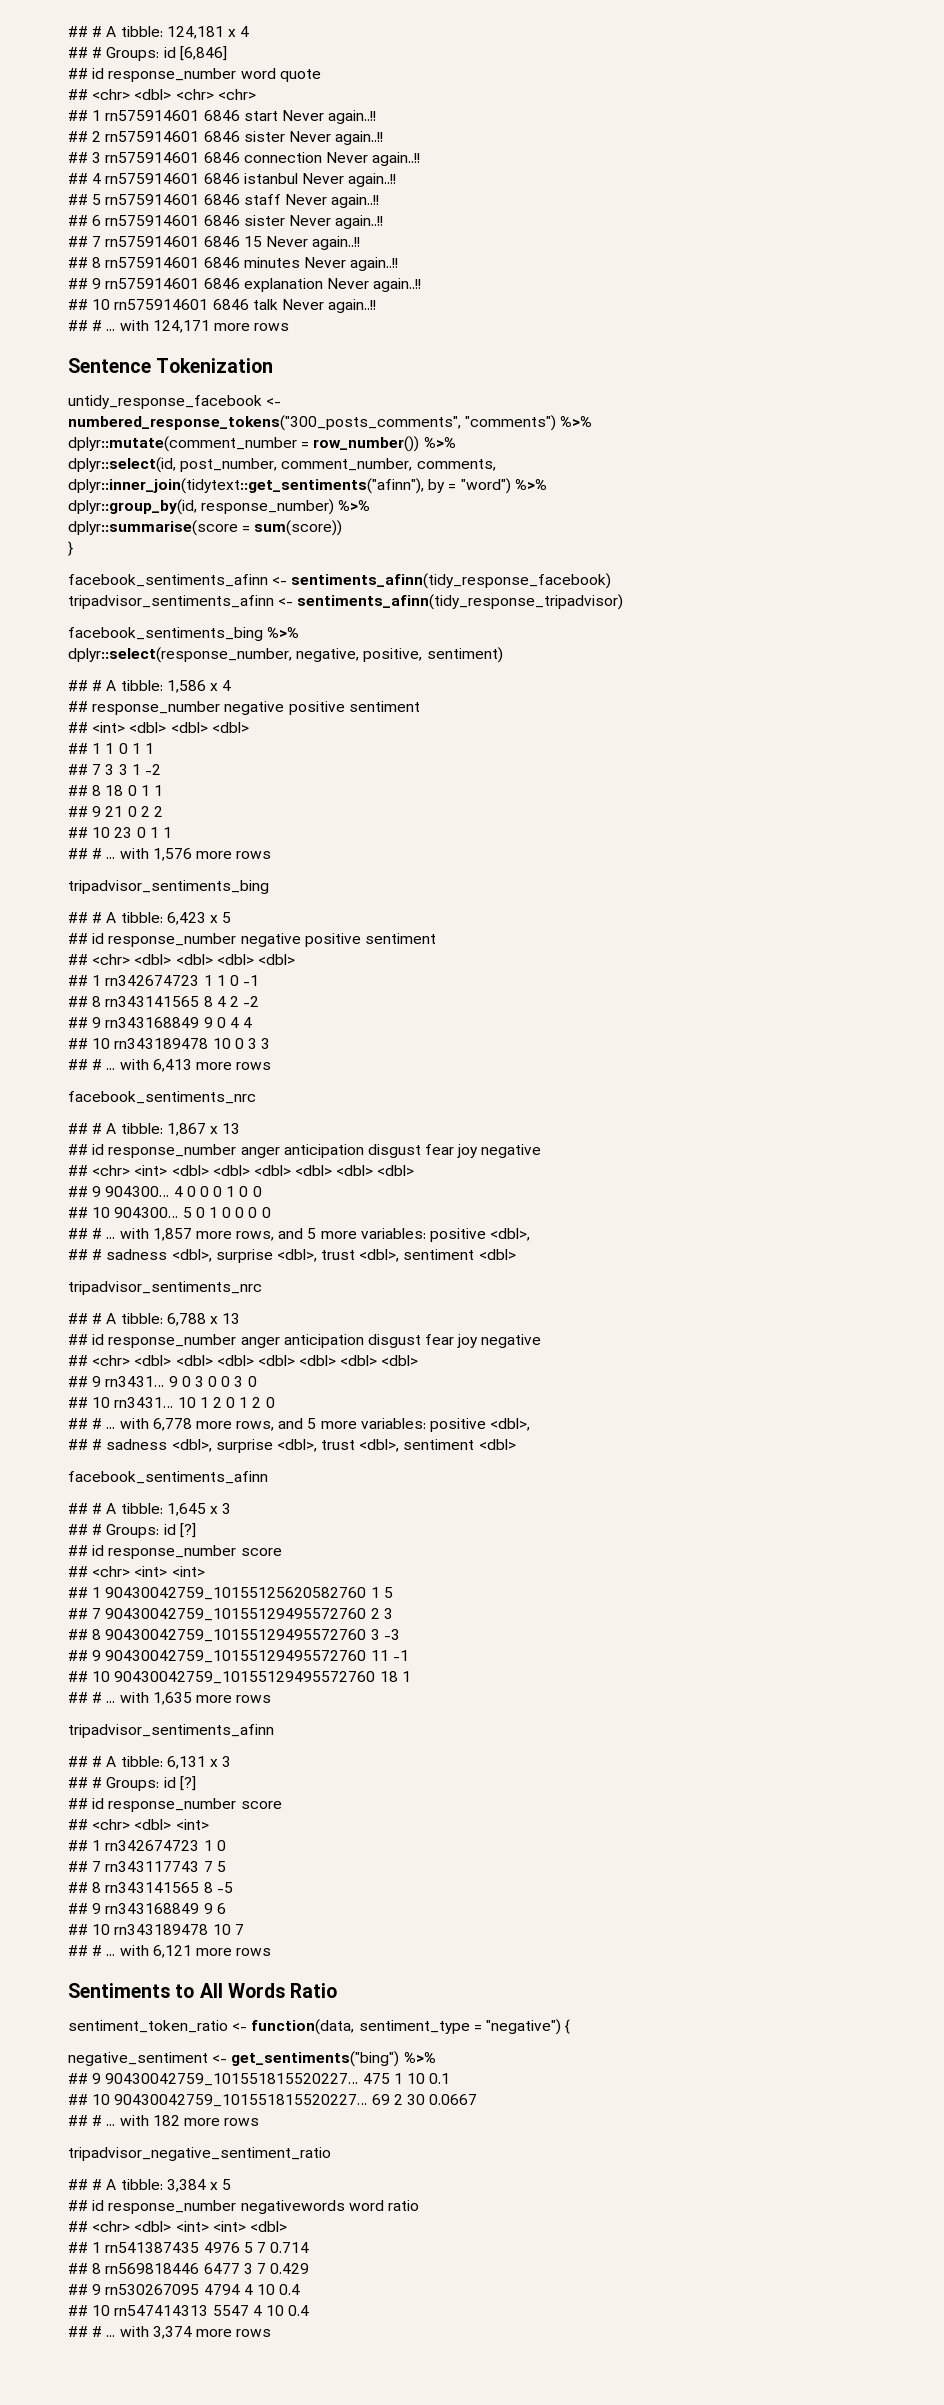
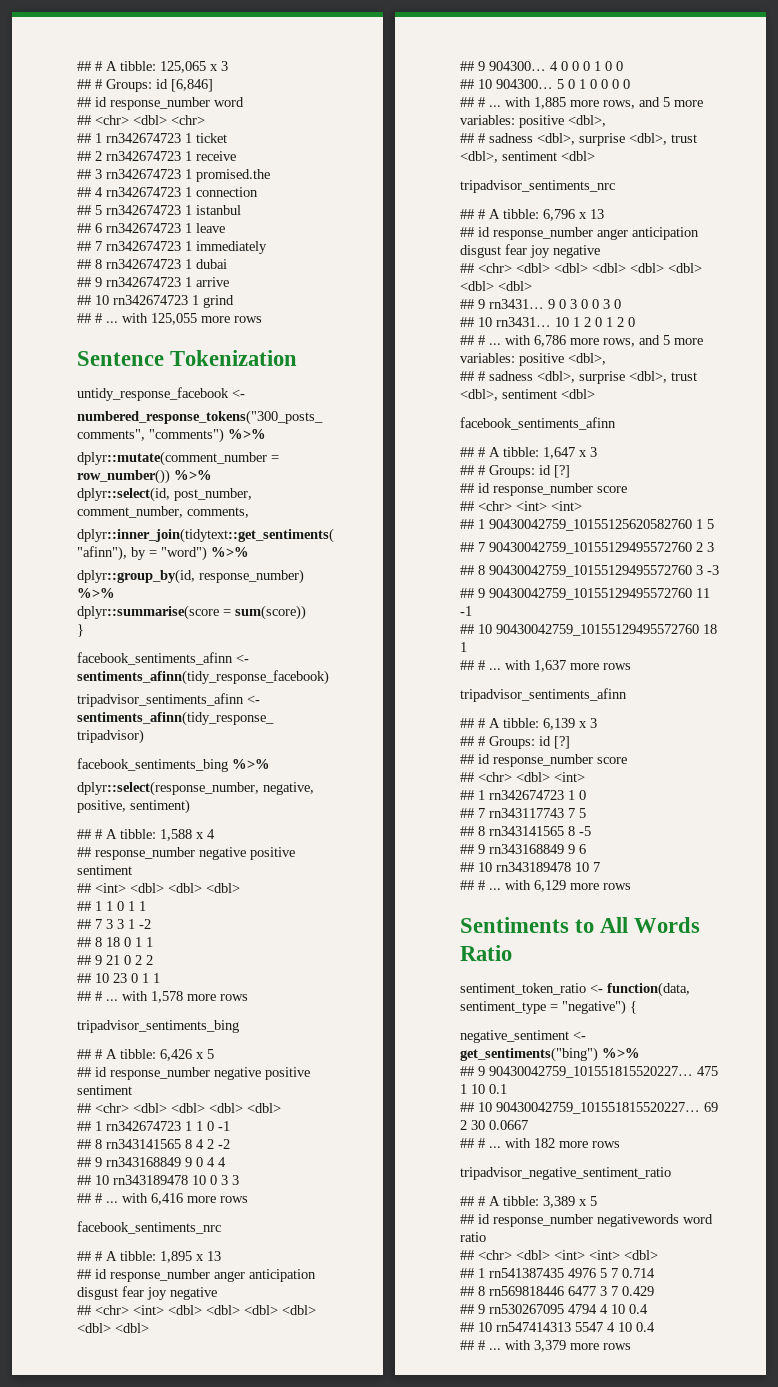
[68,26,250,39] ## # A tibble: 124,181 x 4 -> [77,61,228,73] ## # A tibble: 125,065 x 3
[279,69,321,82] quote -> (244, 102) none
[217,89,256,100] [68,110,377,124] [68,131,384,145] [68,152,421,166] [68,173,397,187] [68,194,380,208] [68,215,384,229] [68,236,361,250] [68,257,399,271] [68,278,422,292] [68,299,377,313] [68,320,210,333] <chr> // ## 1 rn575914601 6846 start Never again..!! // ## 2 rn575914601 6846 sister Never again..!! // ## 3 rn575914601 6846 connection Never again..!! // ## 4 rn575914601 6846 istanbul Never again..!! // ## 5 rn575914601 6846 staff Never again..!! // ## 6 rn575914601 6846 sister Never again..!! // ## 7 rn575914601 6846 15 Never again..!! // ## 8 rn575914601 6846 minutes Never again..!! // ## 9 rn575914601 6846 explanation Never again..!! // ## 10 rn575914601 6846 talk Never again..!! // ## # ... with 124,171 -> [77,133,227,143] [77,151,236,161] [77,169,270,182] [77,187,258,197] [77,205,241,215] [77,223,225,233] [77,241,267,254] [77,259,227,269] [77,277,229,287] [77,295,234,308] [77,313,197,325] // ## 1 rn342674723 1 ticket // ## 2 rn342674723 1 receive // ## 3 rn342674723 1 promised.the // ## 4 rn342674723 1 connection // ## 5 rn342674723 1 istanbul // ## 6 rn342674723 1 leave // ## 7 rn342674723 1 immediately // ## 8 rn342674723 1 dubai // ## 9 rn342674723 1 arrive // ## 10 rn342674723 1 grind // ## # ... with 125,055
[166,680,206,693] 1,586 -> [160,829,192,841] 1,588
[152,848,192,861] 1,576 -> [151,991,183,1003] 1,578
[166,912,206,925] 6,423 -> [160,1049,192,1061] 6,426
[152,1059,192,1072] 6,413 -> [151,1193,183,1205] 6,416
[166,1123,206,1136] 1,867 -> [160,1251,192,1263] 1,895
[152,1228,192,1241] 1,857 -> [534,97,566,109] 1,885
[166,1313,206,1326] 6,788 -> [543,209,575,221] 6,796
[152,1418,192,1431] 6,778 -> [534,335,566,347] 6,786
[166,1503,206,1516] 1,645 -> [543,447,575,459] 1,647
[152,1692,192,1705] 1,635 -> [534,660,566,672] 1,637
[166,1756,206,1769] 6,131 -> [543,718,575,730] 6,139
[152,1945,192,1958] 6,121 -> [534,880,566,892] 6,129
[166,2179,206,2192] 3,384 -> [543,1196,575,1208] 3,389
[152,2326,192,2339] 3,374 -> [534,1340,566,1352] 3,379

